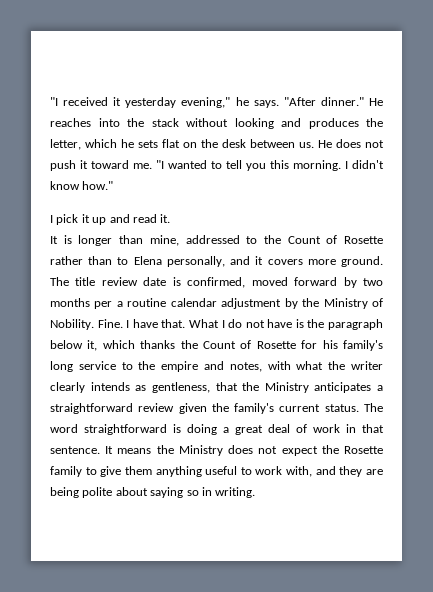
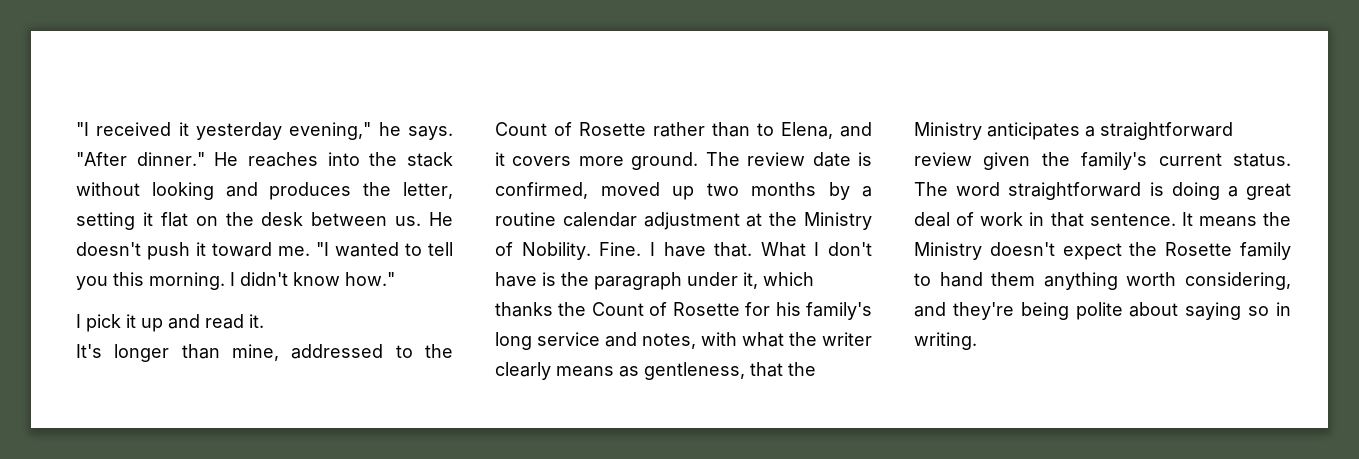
[85,139,158,148] which he sets -> [76,212,153,230] setting it
[336,139,384,148] does not -> [76,242,141,256] doesn't
[50,235,72,244] It is -> [76,344,102,358] It's
[133,256,225,267] Elena personally, -> [781,122,833,139] Elena,
[75,277,96,286] title -> (740, 159) none
[294,277,357,288] forward by -> [672,186,694,200] up
[94,301,113,309] per -> [828,182,850,200] by
[284,298,298,309] by -> [746,213,763,227] at
[228,319,265,328] do not -> [828,242,872,256] don't
[50,340,83,349] below -> [687,272,738,286] under
[121,361,199,372] to the empire -> (600, 339) none
[90,382,130,391] intends -> [556,366,614,377] means
[228,445,278,454] does not -> [989,242,1055,256] doesn't
[100,466,122,477] give -> [939,272,983,287] hand
[205,466,383,477] useful to work with, and they are -> [1126,272,1291,290] [914,302,1014,320] worth considering, and they're

